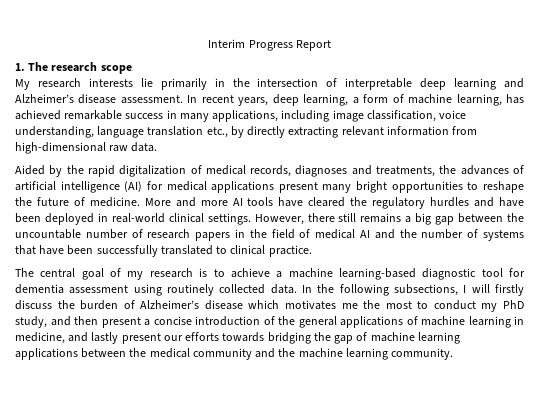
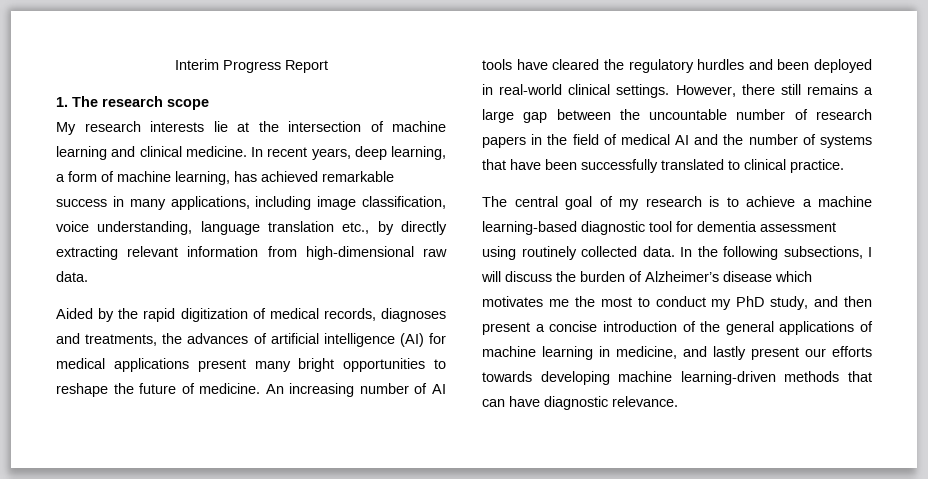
[160,78,225,90] primarily in -> [237,122,249,132] at
[345,78,524,90] [15,94,183,104] interpretable deep learning and Alzheimer’s disease assessment. -> [392,121,446,132] [56,146,247,160] machine learning and clinical medicine.
[119,165,187,177] digitalization -> [180,308,248,322] digitization
[144,197,228,207] More and more -> [265,383,428,397] An increasing number of
[499,197,524,207] have -> (773, 64) none
[415,213,432,225] big -> [482,109,514,123] large
[494,284,524,296] firstly -> (501, 276) none
[267,332,460,344] [15,348,454,360] bridging the gap of machine learning applications between the medical community and the machine learning community. -> [540,371,872,385] [482,396,678,410] developing machine learning-driven methods that can have diagnostic relevance.

